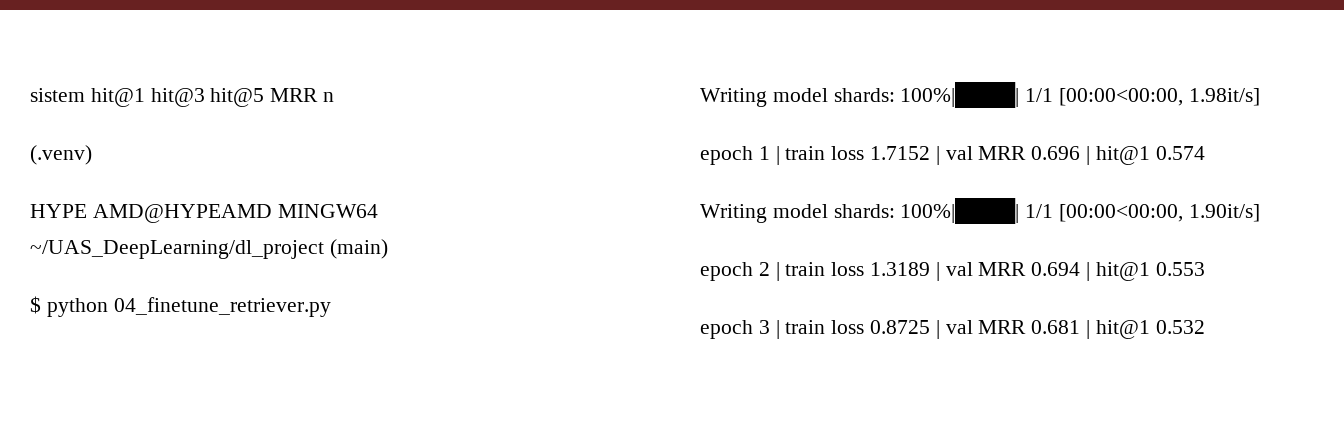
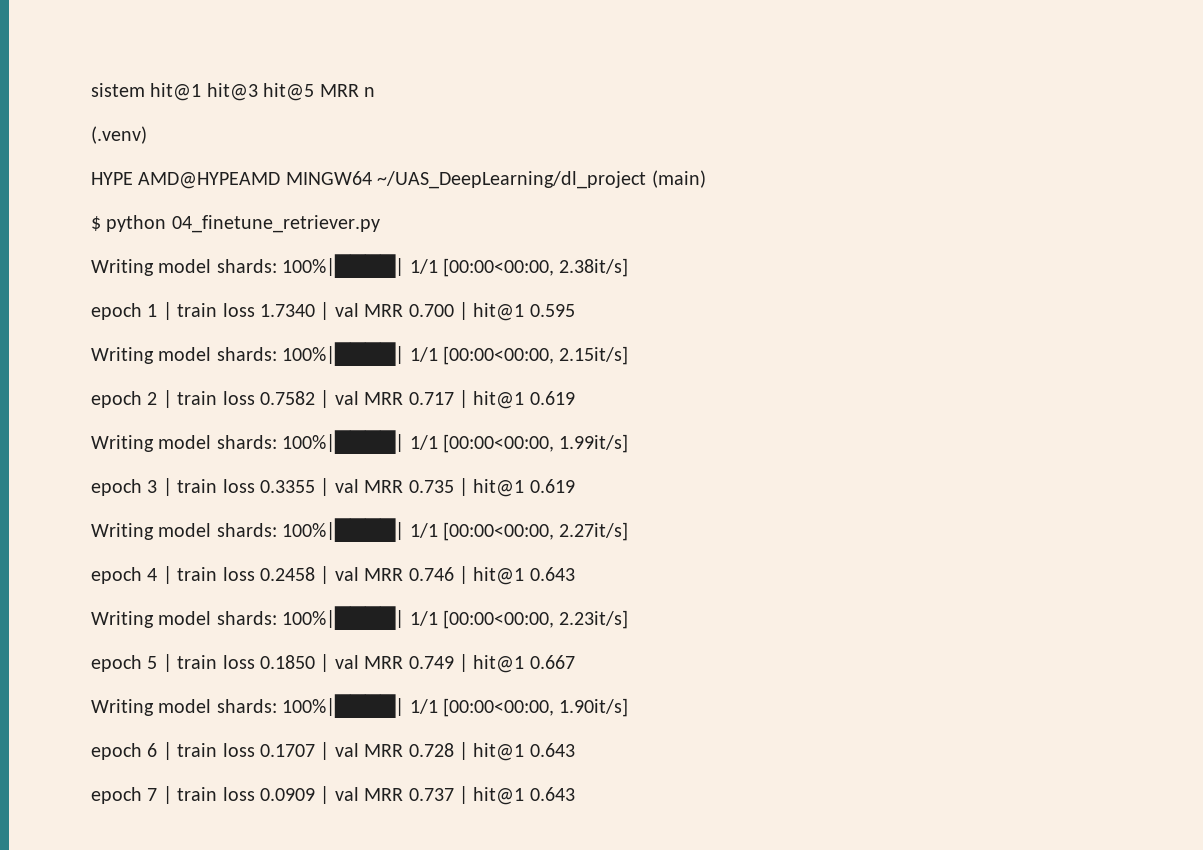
[1188,88,1260,106] 1.98it/s] -> [559,258,629,277] 2.38it/s]
[870,146,1205,165] 1.7152 | val MRR 0.696 | hit@1 0.574 -> [260,302,575,321] [91,342,629,366] [91,390,575,409] [91,430,629,454] [91,478,575,497] [91,518,629,542] [91,566,575,585] [91,606,629,630] [91,654,575,673] 1.7340 | val MRR 0.700 | hit@1 0.595 // Writing model shards: 100%|████| 1/1 [00:00<00:00, 2.15it/s] // epoch 2 | train loss 0.7582 | val MRR 0.717 | hit@1 0.619 // Writing model shards: 100%|████| 1/1 [00:00<00:00, 1.99it/s] // epoch 3 | train loss 0.3355 | val MRR 0.735 | hit@1 0.619 // Writing model shards: 100%|████| 1/1 [00:00<00:00, 2.27it/s] // epoch 4 | train loss 0.2458 | val MRR 0.746 | hit@1 0.643 // Writing model shards: 100%|████| 1/1 [00:00<00:00, 2.23it/s] // epoch 5 | train loss 0.1850 | val MRR 0.749 | hit@1 0.667
[758,262,1205,281] [700,320,1205,339] 2 | train loss 1.3189 | val MRR 0.694 | hit@1 0.553 // epoch 3 | train loss 0.8725 | val MRR 0.681 | hit@1 0.532 -> [147,742,575,761] [91,786,575,805] 6 | train loss 0.1707 | val MRR 0.728 | hit@1 0.643 // epoch 7 | train loss 0.0909 | val MRR 0.737 | hit@1 0.643

